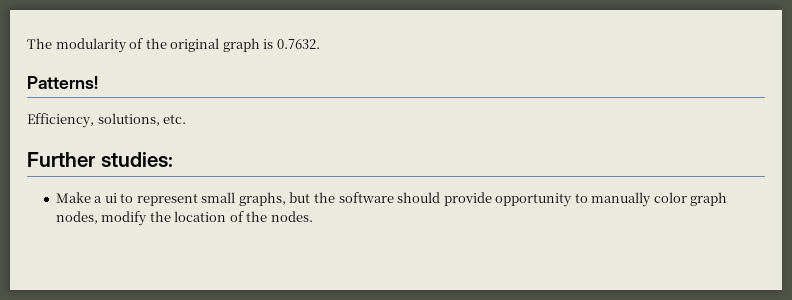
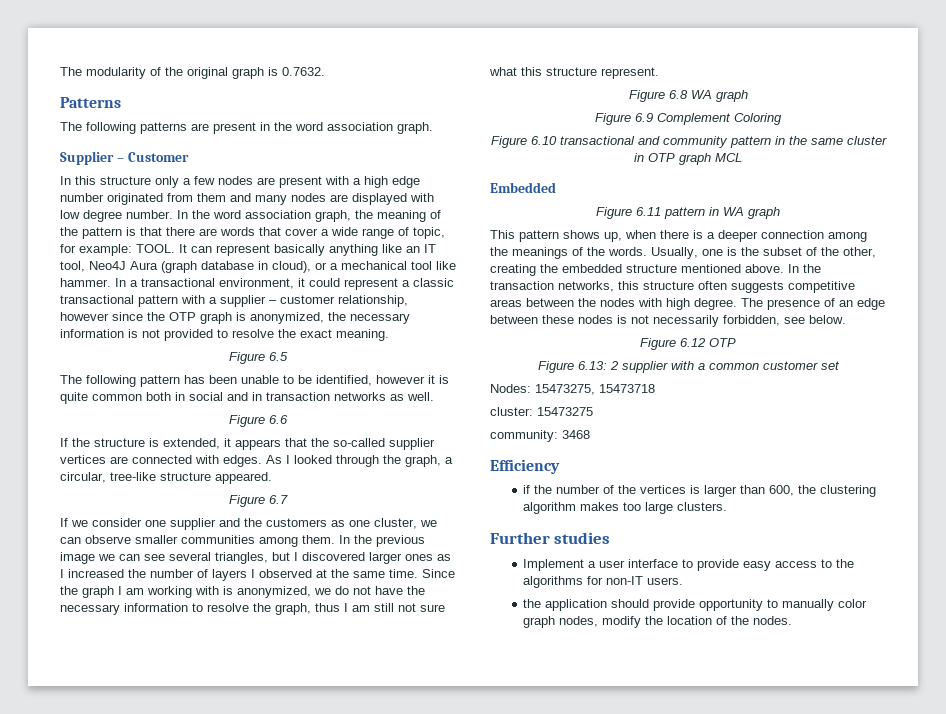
[27,76,98,89] [27,113,187,128] [27,152,173,167] [55,192,394,206] Patterns! // Efficiency, solutions, etc. // Further studies: // Make a ui to represent small graphs, but the software -> [60,97,121,108] [60,122,433,134] [60,151,189,165] [60,176,420,188] [60,193,434,205] [60,210,441,222] [60,227,445,239] [60,244,436,256] [60,261,456,273] [60,278,454,290] [60,295,408,307] [60,312,410,324] [60,329,389,341] [229,352,288,364] [60,375,449,387] [60,392,434,404] [229,415,288,427] [60,438,435,450] [60,455,453,467] [60,472,272,484] [229,495,288,507] [60,518,437,530] [60,535,425,547] [60,552,451,564] [60,569,455,581] [60,586,425,598] [60,603,445,615] [489,67,659,79] [628,90,748,102] [595,113,782,125] [490,136,887,148] [634,153,742,165] [490,182,556,193] [596,207,780,219] [490,230,867,242] [490,247,876,259] [490,264,821,276] [490,281,855,293] [490,298,885,310] [490,315,846,327] [640,338,736,350] [537,361,840,373] [490,384,655,395] [490,407,593,416] [490,430,590,442] [490,459,560,474] [523,485,877,497] [523,502,728,514] [490,532,611,544] [523,559,855,571] [523,576,684,588] [523,599,608,611] Patterns // The following patterns are present in the word association graph. // Supplier – Customer // In this structure only a few nodes are present with a high edge number originated from them and many nodes are displayed with low degree number. In the word association graph, the meaning of the pattern is that there are words that cover a wide range of topic, for example: TOOL. It can represent basically anything like an IT tool, Neo4J Aura (graph database in cloud), or a mechanical tool like hammer. In a transactional environment, it could represent a classic transactional pattern with a supplier – customer relationship, however since the OTP graph is anonymized, the necessary information is not provided to resolve the exact meaning. // Figure 6.5 // The following pattern has been unable to be identified, however it is quite common both in social and in transaction networks as well. // Figure 6.6 // If the structure is extended, it appears that the so-called supplier vertices are connected with edges. As I looked through the graph, a circular, tree-like structure appeared. // Figure 6.7 // If we consider one supplier and the customers as one cluster, we can observe smaller communities among them. In the previous image we can see several triangles, but I discovered larger ones as I increased the number of layers I observed at the same time. Since the graph I am working with is anonymized, we do not have the necessary information to resolve the graph, thus I am still not sure what this structure represent. // Figure 6.8 WA graph // Figure 6.9 Complement Coloring // Figure 6.10 transactional and community pattern in the same cluster in OTP graph MCL // Embedded // Figure 6.11 pattern in WA graph // This pattern shows up, when there is a deeper connection among the meanings of the words. Usually, one is the subset of the other, creating the embedded structure mentioned above. In the transaction networks, this structure often suggests competitive areas between the nodes with high degree. The presence of an edge between these nodes is not necessarily forbidden, see below. // Figure 6.12 OTP // Figure 6.13: 2 supplier with a common customer set // Nodes: 15473275, 15473718 // cluster: 15473275 // community: 3468 // Efficiency // if the number of the vertices is larger than 600, the clustering algorithm makes too large clusters. // Further studies // Implement a user interface to provide easy access to the algorithms for non-IT users. // the application

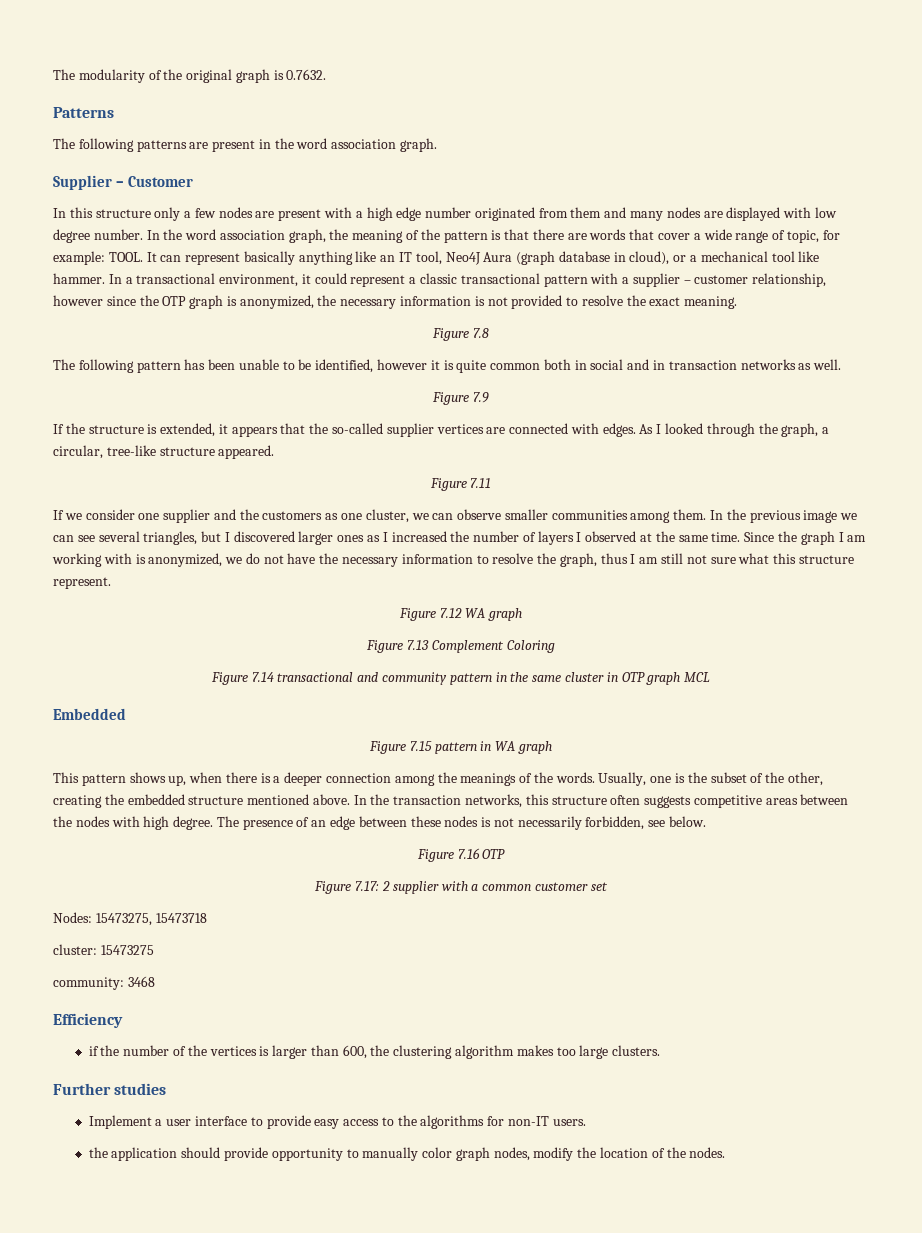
[269,352,288,361] 6.5 -> [472,328,489,338] 7.8
[269,415,288,424] 6.6 -> [472,392,489,403] 7.9
[269,495,288,504] 6.7 -> [470,478,492,488] 7.11
[668,90,688,99] 6.8 -> [440,608,463,618] 7.12
[635,113,653,122] 6.9 -> [407,640,430,650] 7.13
[530,136,557,145] 6.10 -> [251,672,274,682] 7.14
[636,207,661,216] 6.11 -> [409,741,432,751] 7.15
[680,338,706,347] 6.12 -> [457,848,480,859] 7.16
[577,361,607,370] 6.13: -> [355,881,380,891] 7.17:

